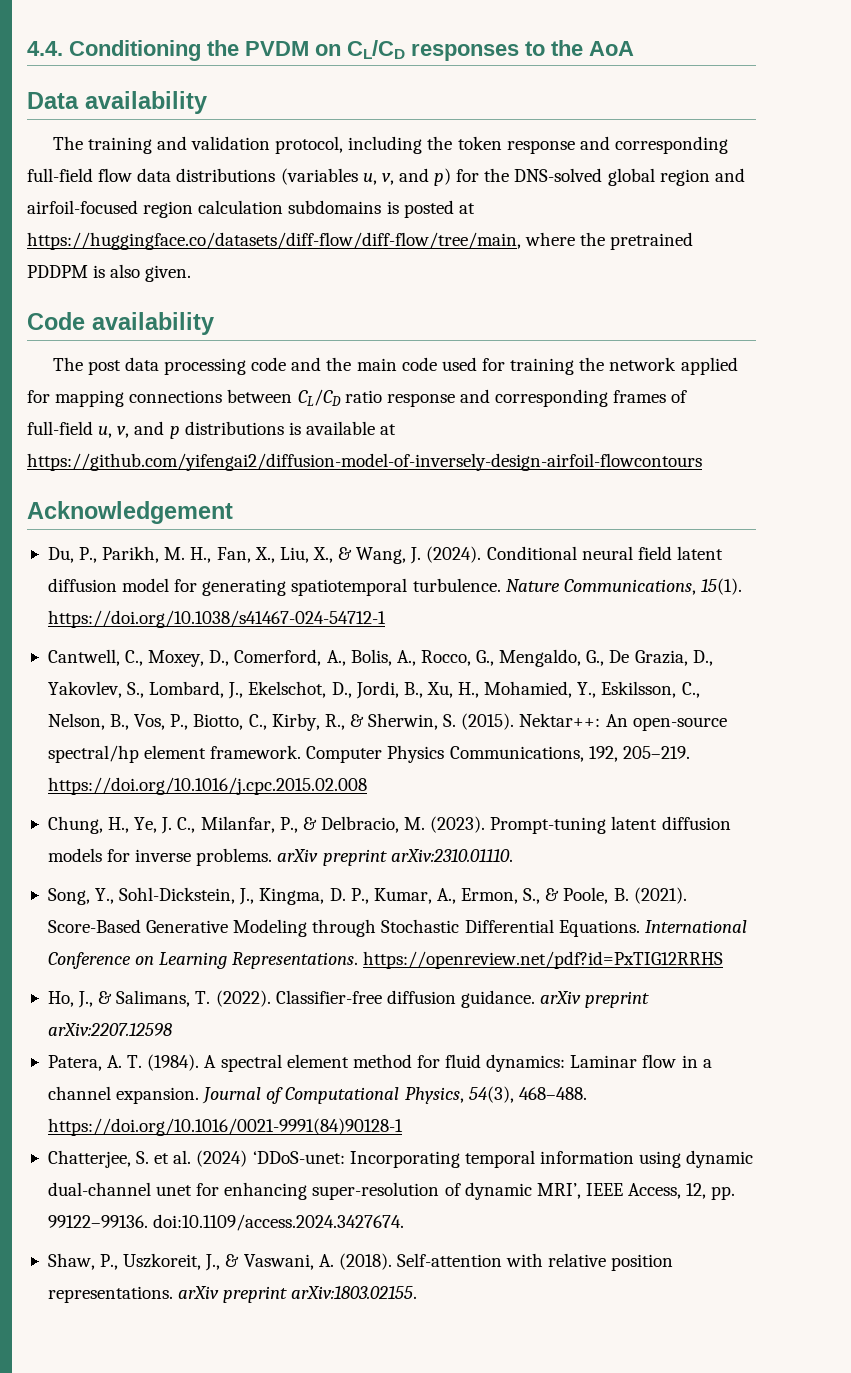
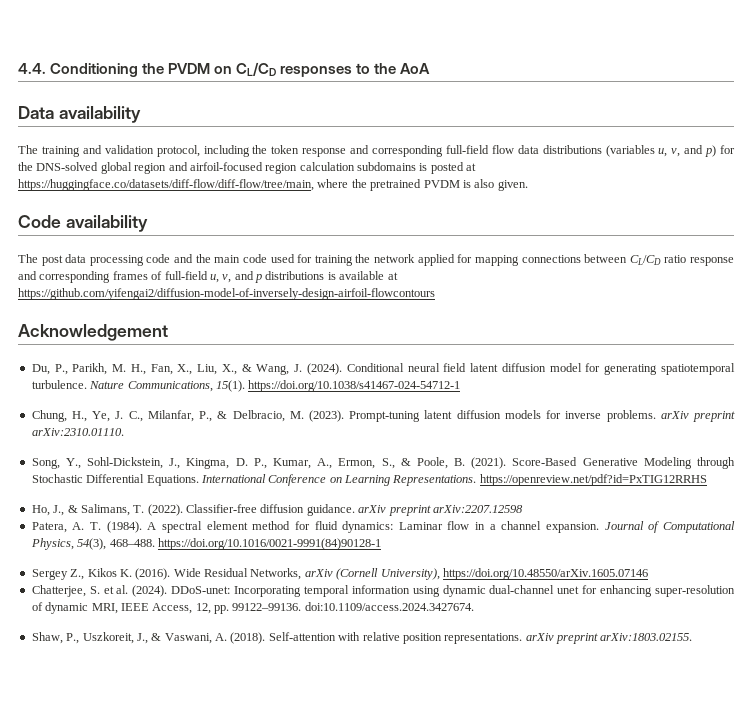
[27,265,88,278] PDDPM -> [423,180,460,188] PVDM
[47,649,713,667] [47,681,700,699] [47,713,727,731] [47,745,690,763] [47,777,367,795] // Cantwell, C., Moxey, D., Comerford, A., Bolis, A., Rocco, G., Mengaldo, G., De Grazia, D., Yakovlev, S., Lombard, J., Ekelschot, D., Jordi, B., Xu, H., Mohamied, Y., Eskilsson, C., Nelson, B., Vos, P., Biotto, C., Kirby, R., & Sherwin, S. (2015). Nektar++: An open-source spectral/hp element framework. Computer Physics Communications, 192, 205–219. https://doi.org/10.1016/j.cpc.2015.02.008 -> (461, 386) none
(403, 1127) none -> [31,568,648,580] // Sergey Z., Kikos K. (2016). Wide Residual Networks, arXiv (Cornell University), https://doi.org/10.48550/arXiv.1605.07146
[196,1150,345,1167] (2024) ‘DDoS-unet: -> [132,585,231,597] (2024). DDoS-unet:
[536,1183,581,1199] MRI’, -> [91,603,118,614] MRI,

